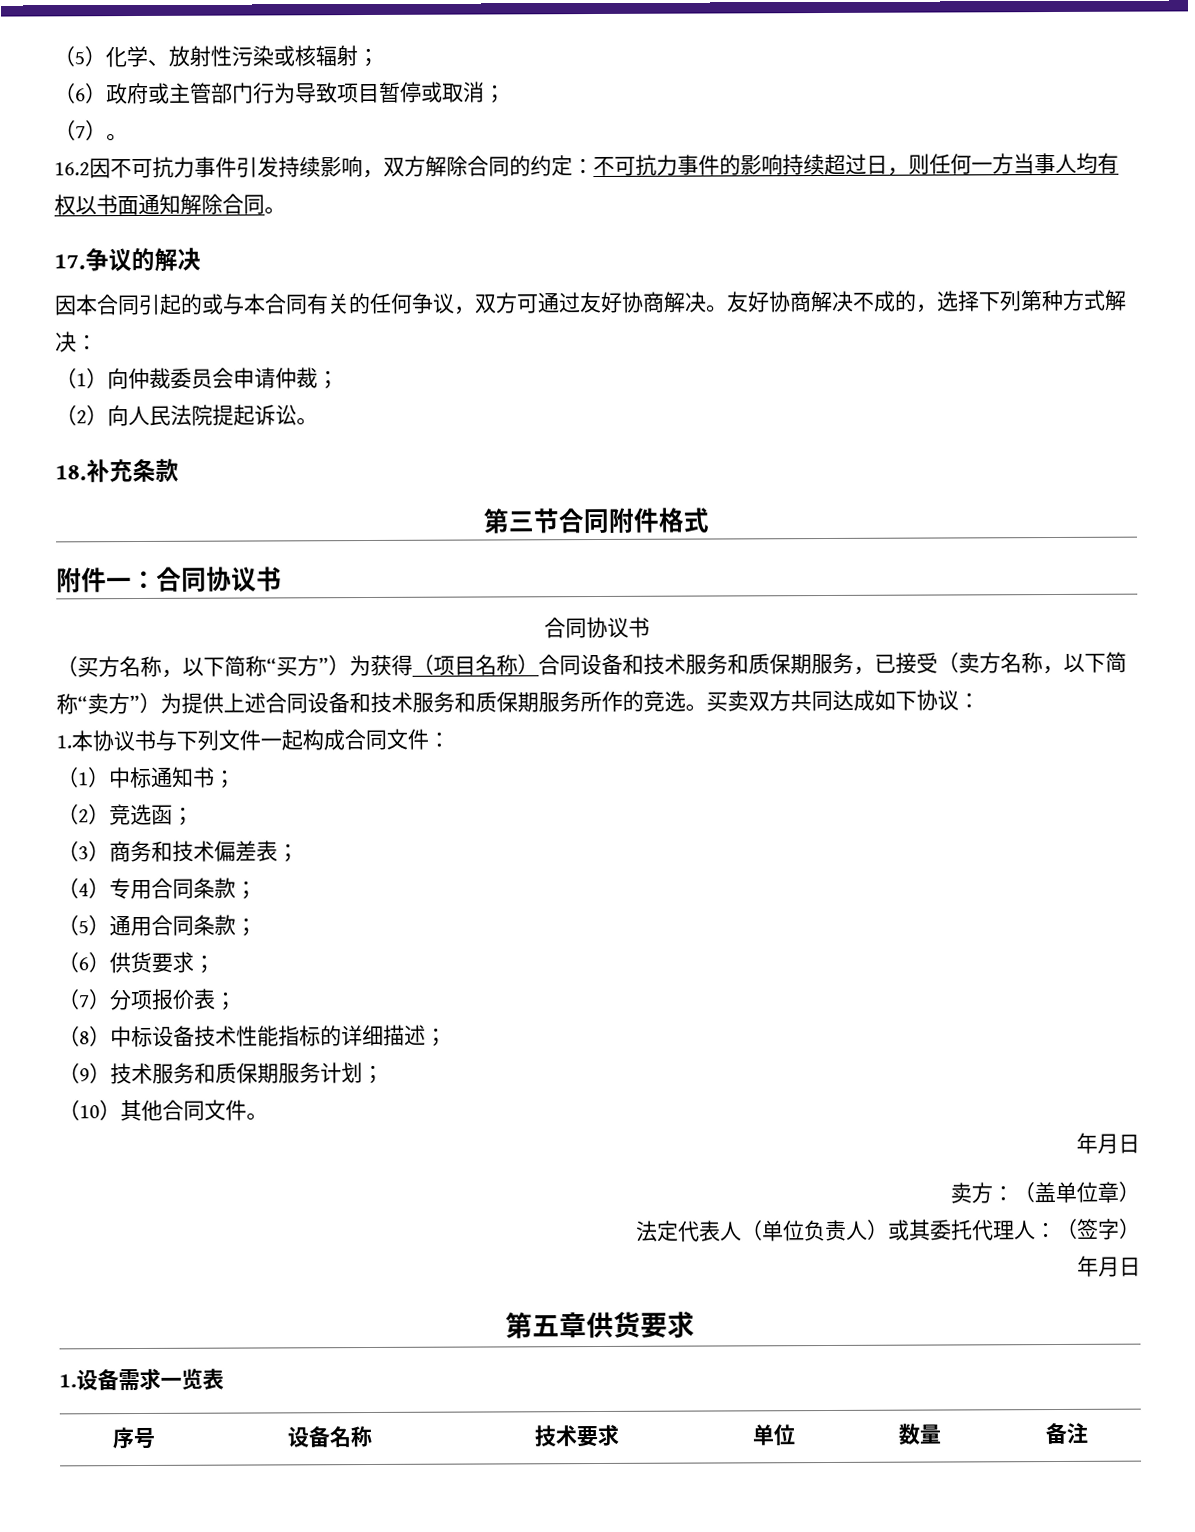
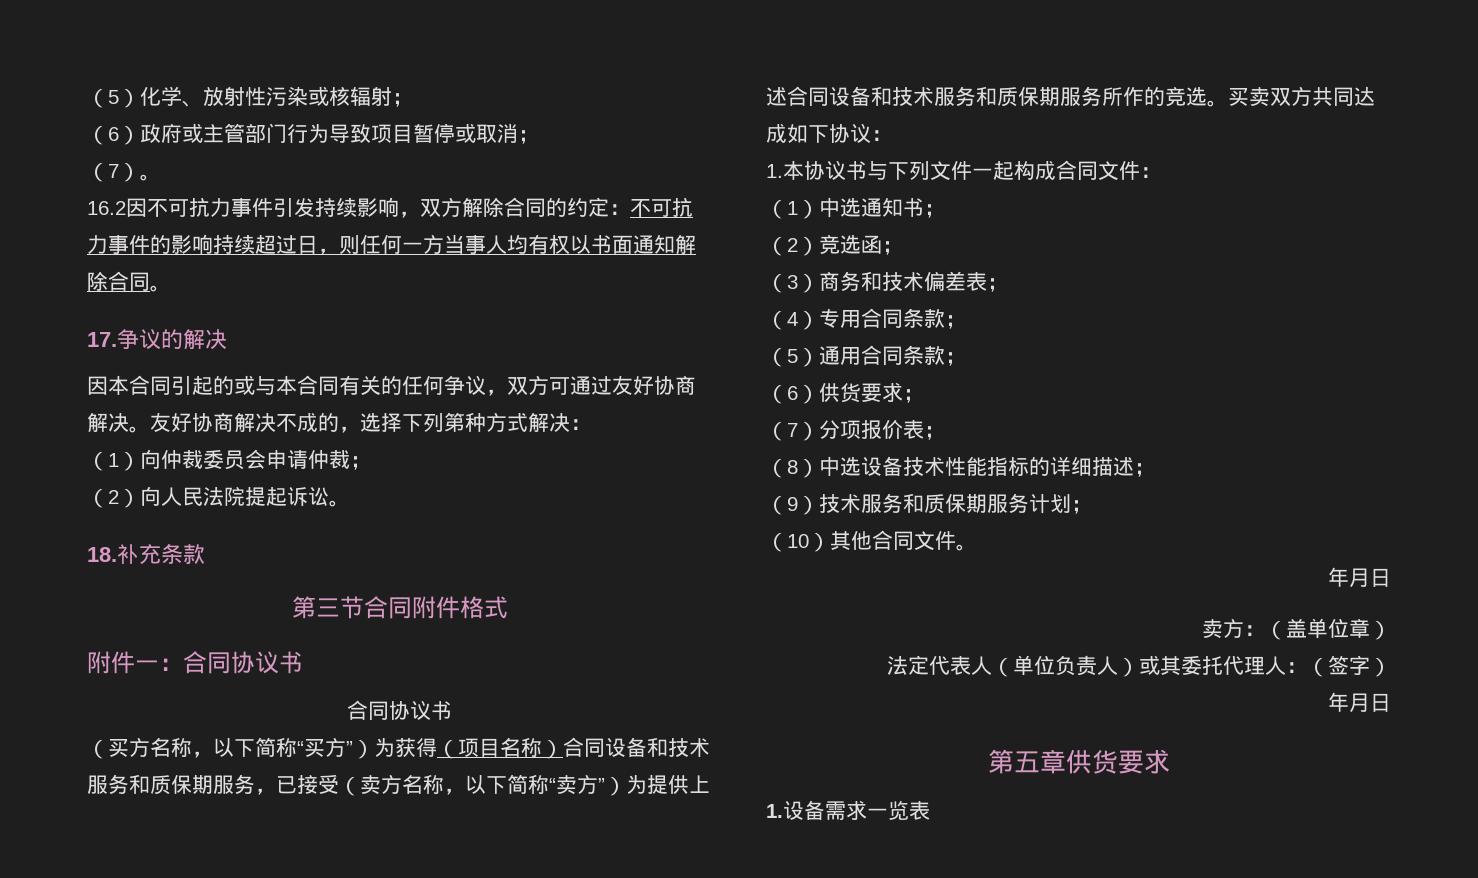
[130,766,152,789] 标 -> [840,198,861,217] 选
[131,1025,153,1048] 标 -> [840,457,861,476] 选
[111,1427,155,1450] [287,1425,372,1448] [534,1424,619,1448] [751,1424,795,1446] [898,1423,941,1445] [1045,1422,1088,1445] // 序号 | 设备名称 | 技术要求 | 单位 | 数量 | 备注 -> (930, 810) none

